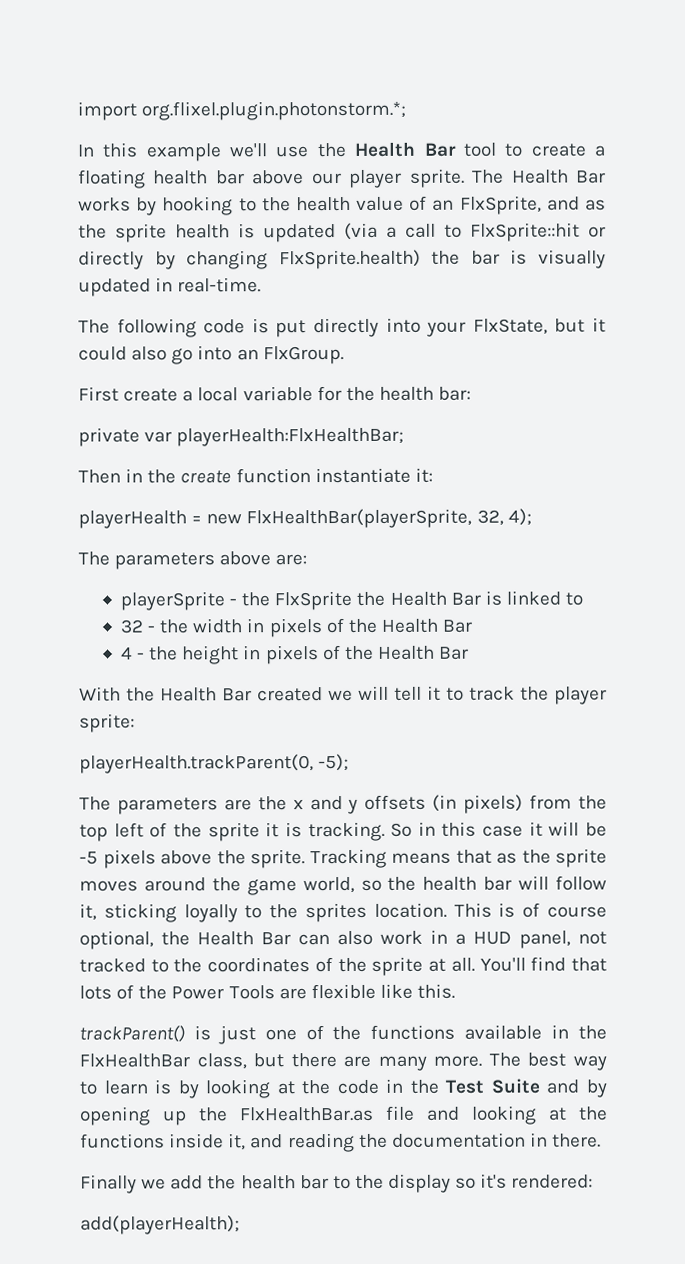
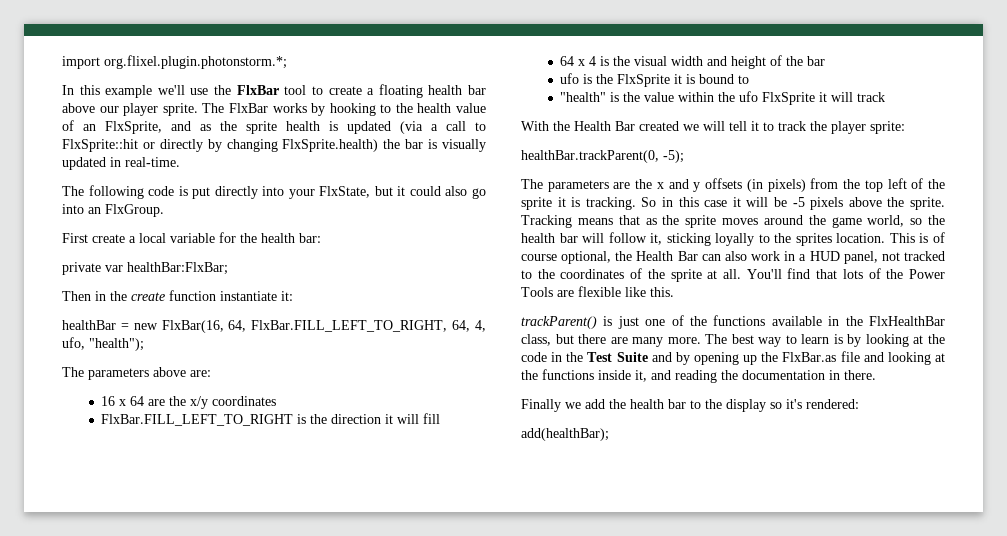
[354,141,457,157] Health Bar -> [236,85,279,95] FlxBar
[511,169,607,184] Health Bar -> [228,103,268,113] FlxBar
[176,427,405,447] playerHealth:FlxHealthBar; -> [127,262,228,275] healthBar:FlxBar;
[78,510,187,529] playerHealth -> [62,320,116,330] healthBar
[246,508,532,529] [78,551,308,570] [119,590,584,611] [119,617,474,638] [120,645,470,665] FlxHealthBar(playerSprite, 32, 4); // The parameters above are: // playerSprite - the FlxSprite the Health Bar is linked to // 32 - the width in pixels of the Health Bar // 4 - the height in pixels of the Health Bar -> [161,320,486,333] [62,337,144,351] [62,367,211,380] [101,396,277,409] [101,413,441,426] [560,55,826,69] [560,73,750,87] [560,91,886,105] FlxBar(16, 64, FlxBar.FILL_LEFT_TO_RIGHT, 64, 4, ufo, "health"); // The parameters above are: // 16 x 64 are the x/y coordinates // FlxBar.FILL_LEFT_TO_RIGHT is the direction it will fill // 64 x 4 is the visual width and height of the bar // ufo is the FlxSprite it is bound to // "health" is the value within the ufo FlxSprite it will track
[79,754,314,774] playerHealth.trackParent(0, -> [521,150,659,163] healthBar.trackParent(0,
[239,1106,374,1122] FlxHealthBar.as -> [782,352,837,362] FlxBar.as
[80,1215,240,1235] add(playerHealth); -> [521,428,609,441] add(healthBar);

